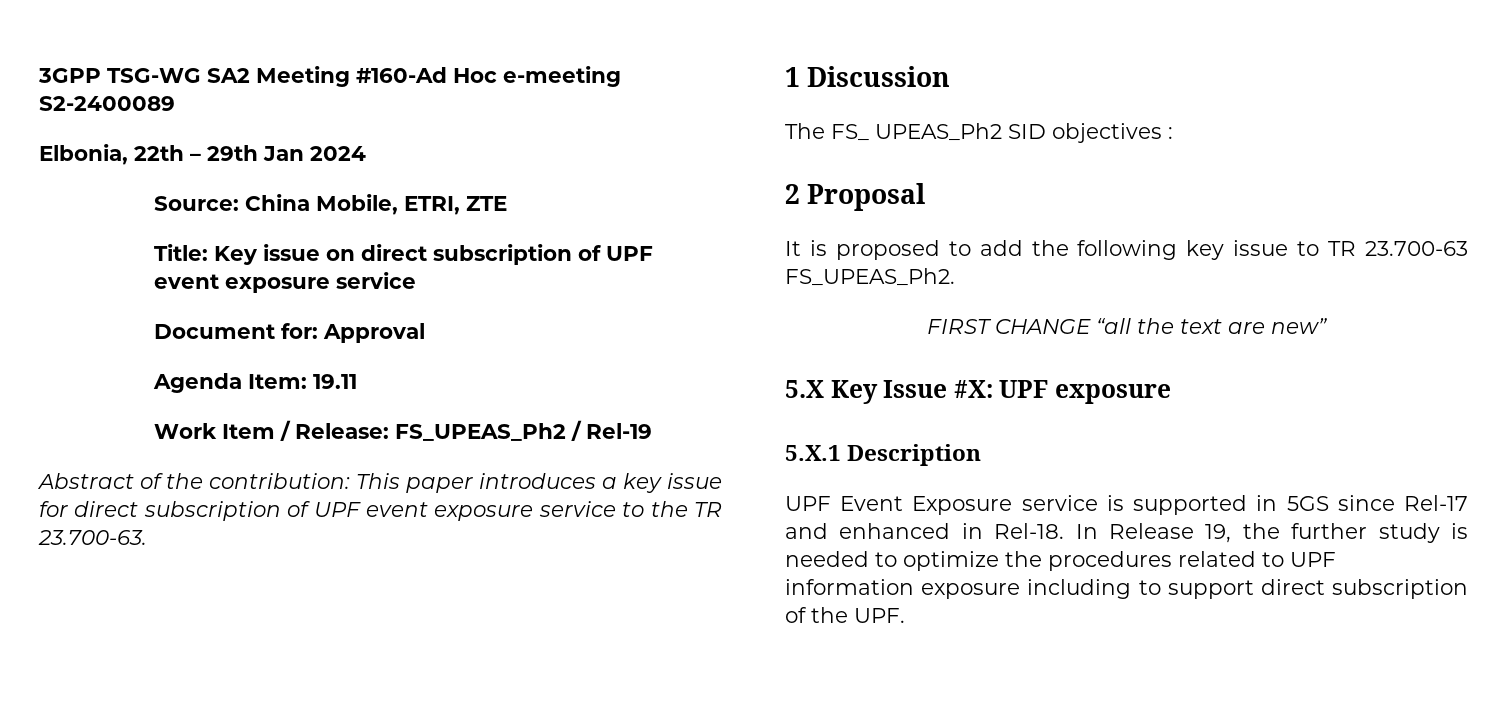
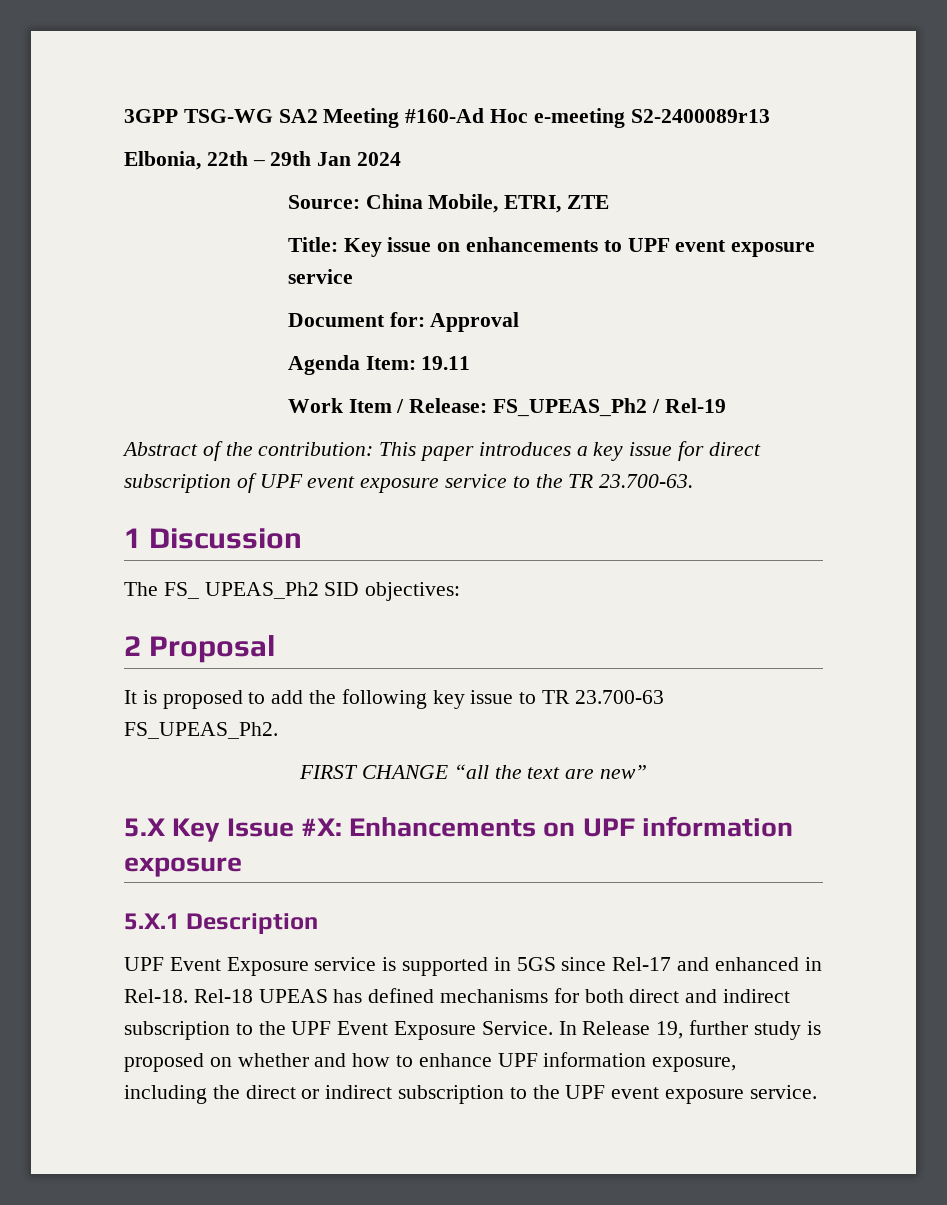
[39,96,175,111] S2-2400089 -> [630,109,770,123] S2-2400089r13
[360,244,601,265] direct subscription of -> [465,237,622,252] enhancements to
[1052,123,1173,143] objectives : -> [365,582,461,601] objectives:
[999,380,1049,398] UPF -> [349,816,794,837] Enhancements on UPF information
(1065, 531) none -> [193,988,791,1003] [124,1021,553,1040] Rel-18 UPEAS has defined mechanisms for both direct and indirect subscription to the UPF Event Exposure Service.
[1242,523,1280,539] the -> (684, 1030) none
[785,551,1336,571] [785,579,1468,599] [785,607,905,623] needed to optimize the procedures related to UPF information exposure including to support direct subscription of the UPF. -> [124,1052,737,1072] [124,1085,817,1104] proposed on whether and how to enhance UPF information exposure, including the direct or indirect subscription to the UPF event exposure service.

